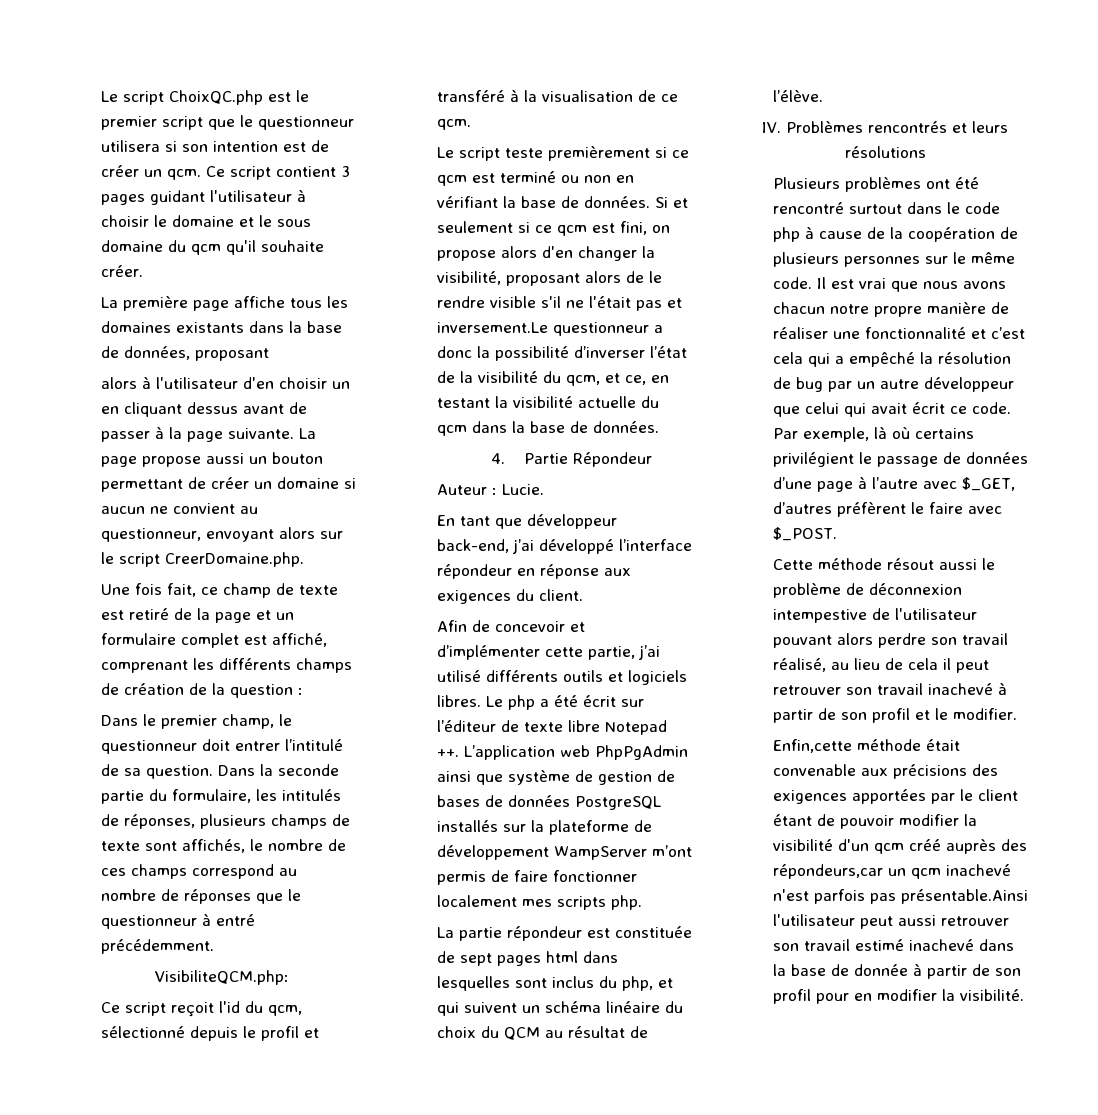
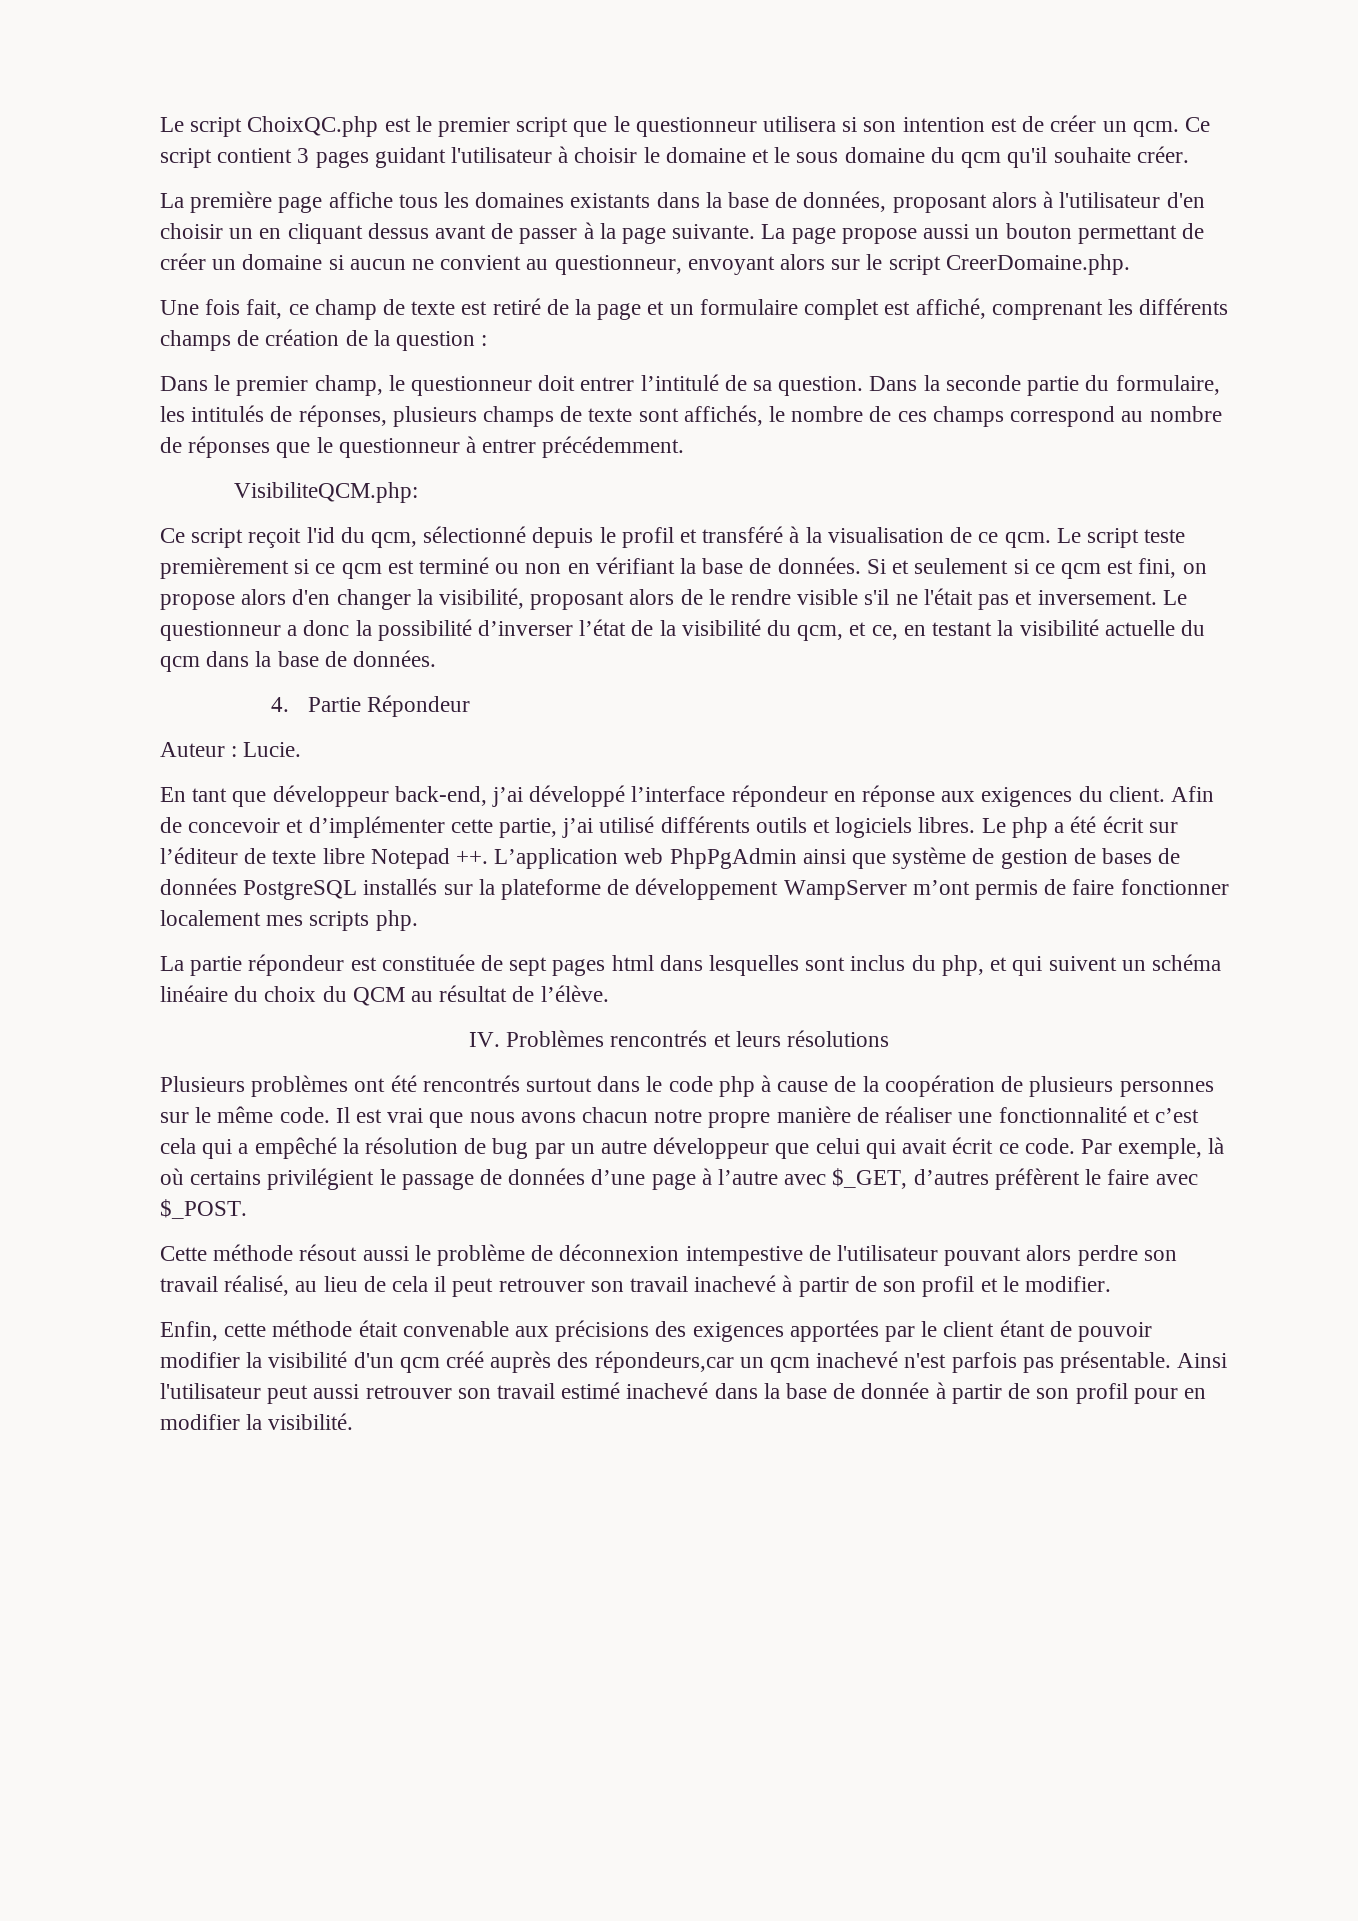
(270, 354) // -> (987, 203) none
[216,914,256,926] entré -> [482,439,537,453] entrer
(472, 124) // -> (1051, 540) none
[437,322,549,333] inversement.Le -> [1037,590,1187,605] inversement. Le
(584, 595) // -> (1165, 794) none
[773,202,845,214] rencontré -> [422,1075,520,1092] rencontrés
[773,739,853,753] Enfin,cette -> [159,1321,267,1341] Enfin, cette
[901,889,1029,904] présentable.Ainsi -> [1060,1351,1228,1373] présentable. Ainsi

